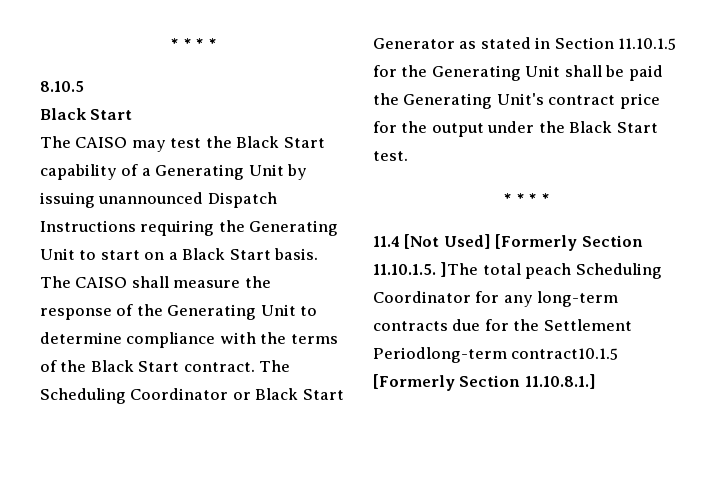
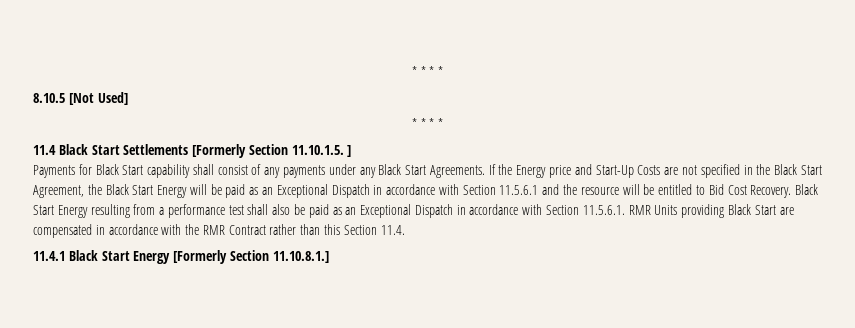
[40,108,133,120] [40,136,325,152] [40,164,308,180] [40,192,277,208] [40,220,339,236] [40,248,319,260] [40,276,271,288] [40,304,318,320] [40,332,338,348] [40,360,291,372] [40,388,344,404] [373,37,677,50] [373,65,663,81] [373,93,660,109] [373,121,658,137] [373,151,408,161] // Black Start // The CAISO may test the Black Start capability of a Generating Unit by issuing unannounced Dispatch Instructions requiring the Generating Unit to start on a Black Start basis. The CAISO shall measure the response of the Generating Unit to determine compliance with the terms of the Black Start contract. The Scheduling Coordinator or Black Start Generator as stated in Section 11.10.1.5 for the Generating Unit shall be paid the Generating Unit's contract price for the output under the Black Start test. -> [68,92,128,105] [Not Used]
[404,234,643,251] [373,262,662,279] [373,291,619,307] [373,319,632,331] [373,347,619,363] [Not Used] [Formerly Section 11.10.1.5. ]The total peach Scheduling Coordinator for any long-term contracts due for the Settlement Periodlong-term contract10.1.5 -> [58,144,352,158] [33,164,822,178] [33,184,819,198] [33,204,794,218] [33,224,405,238] [33,250,171,264] Black Start Settlements [Formerly Section 11.10.1.5. ] // Payments for Black Start capability shall consist of any payments under any Black Start Agreements. If the Energy price and Start-Up Costs are not specified in the Black Start Agreement, the Black Start Energy will be paid as an Exceptional Dispatch in accordance with Section 11.5.6.1 and the resource will be entitled to Bid Cost Recovery. Black Start Energy resulting from a performance test shall also be paid as an Exceptional Dispatch in accordance with Section 11.5.6.1. RMR Units providing Black Start are compensated in accordance with the RMR Contract rather than this Section 11.4. // 11.4.1 Black Start Energy

